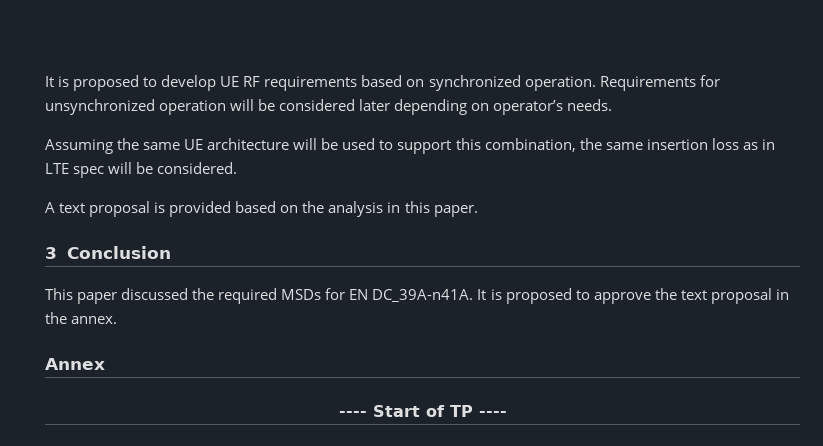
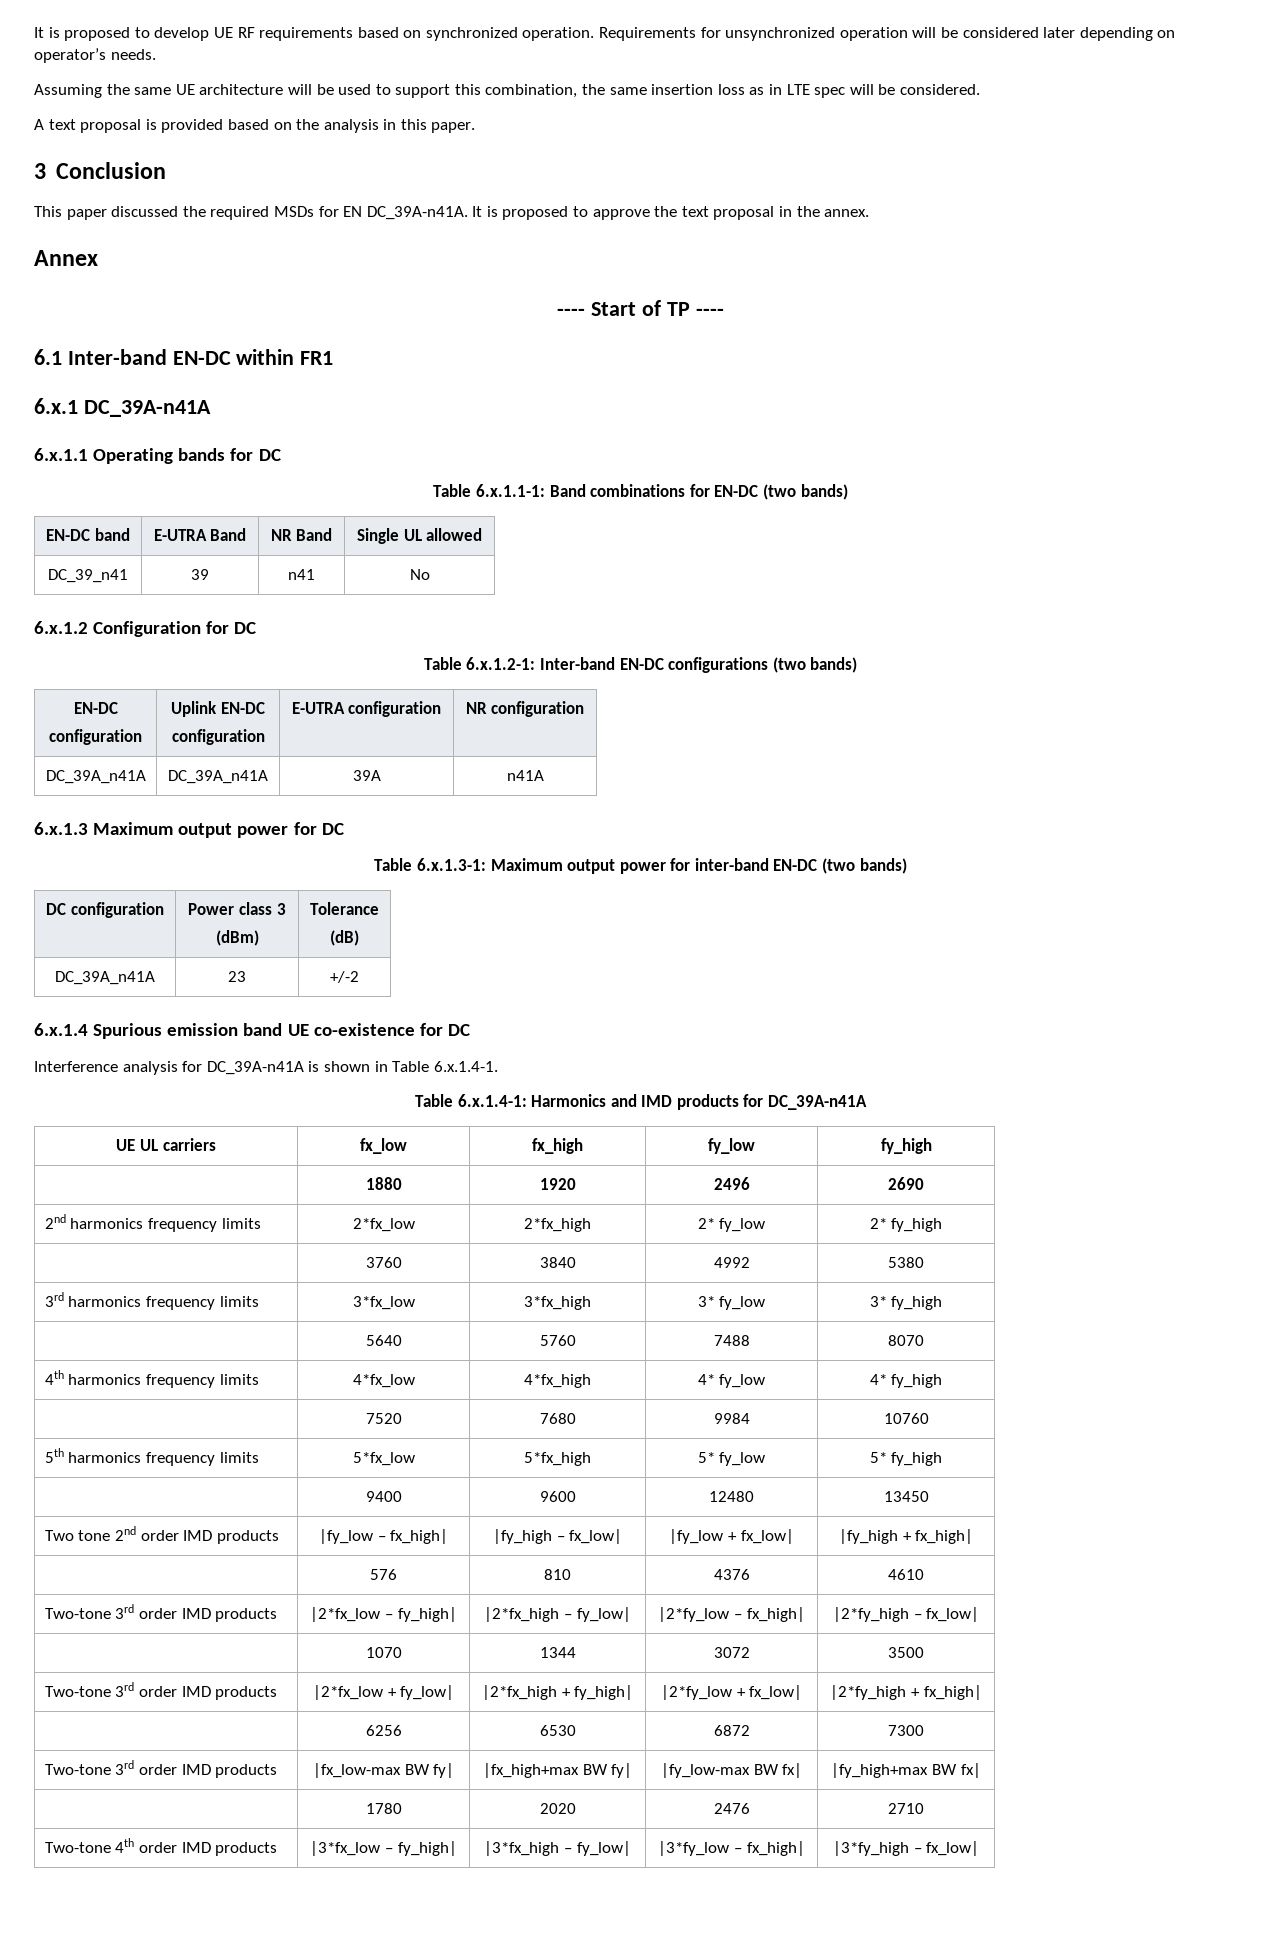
(507, 414) none -> [34,349,334,365] [34,398,211,417] [34,448,281,464] [433,484,848,500] [46,528,130,541] [153,528,247,541] [270,528,333,541] [356,528,483,544] [48,569,128,583] [190,569,209,580] [288,569,315,580] [409,569,430,580] [34,621,257,637] [423,657,858,673] [73,702,118,714] [49,729,142,745] [171,701,265,717] [171,729,265,745] [291,701,442,717] [465,701,585,717] [45,770,146,784] [168,770,268,784] [352,770,381,781] [506,770,544,781] [34,822,344,838] [374,858,907,874] [46,902,164,918] [188,902,286,915] [215,930,259,946] [310,902,379,915] [330,930,359,946] [55,971,155,985] [227,971,246,982] [330,971,359,983] [34,1023,470,1039] [34,1061,498,1075] [414,1094,868,1110] [116,1138,216,1151] [360,1138,407,1154] [532,1138,583,1154] [708,1138,755,1154] [880,1138,932,1154] [365,1177,402,1190] [539,1178,576,1190] [713,1177,750,1190] [888,1177,924,1190] [44,1214,261,1232] [352,1218,415,1232] [524,1218,591,1232] [697,1218,766,1232] [869,1218,943,1232] [365,1257,402,1268] [539,1257,576,1268] [713,1257,750,1268] [888,1257,924,1268] [44,1292,259,1310] [352,1296,415,1310] [524,1296,591,1310] [697,1296,766,1310] [869,1296,943,1310] [365,1335,402,1346] [539,1335,576,1346] [713,1335,750,1346] [888,1335,924,1346] [44,1370,259,1388] [352,1374,415,1388] [524,1374,591,1388] [697,1374,766,1388] [869,1374,943,1388] [365,1413,402,1424] [539,1413,576,1424] [713,1413,750,1424] [883,1413,929,1424] [44,1448,259,1466] [352,1452,415,1466] [524,1452,591,1466] [697,1452,766,1466] [869,1452,943,1466] [365,1491,402,1502] [539,1491,576,1502] [709,1491,754,1502] [883,1491,929,1502] [44,1526,279,1544] [318,1529,449,1544] [492,1529,623,1544] [669,1529,794,1544] [838,1529,974,1544] [370,1569,397,1580] [544,1569,571,1580] [713,1569,750,1580] [888,1569,924,1580] [44,1604,278,1622] [310,1607,457,1622] [484,1607,631,1622] [658,1607,805,1622] [832,1607,980,1622] [365,1647,402,1658] [539,1647,576,1658] [713,1647,750,1658] [888,1647,924,1658] [44,1682,278,1700] [312,1685,455,1700] [481,1685,634,1700] [660,1685,803,1700] [830,1685,982,1700] [365,1725,402,1736] [539,1725,576,1736] [713,1725,750,1736] [888,1725,924,1736] [44,1760,278,1778] [312,1763,455,1778] [482,1763,633,1778] [660,1763,803,1778] [831,1763,981,1778] [365,1803,402,1814] [539,1803,576,1814] [713,1803,750,1814] [888,1803,924,1814] [44,1838,278,1856] [310,1841,457,1856] [484,1841,631,1856] [658,1841,805,1856] [832,1841,980,1856] // 6.1 Inter-band EN-DC within FR1 // 6.x.1 DC_39A-n41A // 6.x.1.1 Operating bands for DC // Table 6.x.1.1-1: Band combinations for EN-DC (two bands) // EN-DC band | E-UTRA Band | NR Band | Single UL allowed // DC_39_n41 | 39 | n41 | No // 6.x.1.2 Configuration for DC // Table 6.x.1.2-1: Inter-band EN-DC configurations (two bands) // EN-DC // configuration | Uplink EN-DC // configuration | E-UTRA configuration | NR configuration // DC_39A_n41A | DC_39A_n41A | 39A | n41A // 6.x.1.3 Maximum output power for DC // Table 6.x.1.3-1: Maximum output power for inter-band EN-DC (two bands) // DC configuration | Power class 3 // (dBm) | Tolerance // (dB) // DC_39A_n41A | 23 | +/-2 // 6.x.1.4 Spurious emission band UE co-existence for DC // Interference analysis for DC_39A-n41A is shown in Table 6.x.1.4-1. // Table 6.x.1.4-1: Harmonics and IMD products for DC_39A-n41A // UE UL carriers | fx_low | fx_high | fy_low | fy_high // | 1880 | 1920 | 2496 | 2690 // 2nd harmonics frequency limits | 2*fx_low | 2*fx_high | 2* fy_low | 2* fy_high // | 3760 | 3840 | 4992 | 5380 // 3rd harmonics frequency limits | 3*fx_low | 3*fx_high | 3* fy_low | 3* fy_high // | 5640 | 5760 | 7488 | 8070 // 4th harmonics frequency limits | 4*fx_low | 4*fx_high | 4* fy_low | 4* fy_high // | 7520 | 7680 | 9984 | 10760 // 5th harmonics frequency limits | 5*fx_low | 5*fx_high | 5* fy_low | 5* fy_high // | 9400 | 9600 | 12480 | 13450 // Two tone 2nd order IMD products | |fy_low – fx_high| | |fy_high – fx_low| | |fy_low + fx_low| | |fy_high + fx_high| // | 576 | 810 | 4376 | 4610 // Two-tone 3rd order IMD products | |2*fx_low – fy_high| | |2*fx_high – fy_low| | |2*fy_low – fx_high| | |2*fy_high – fx_low| // | 1070 | 1344 | 3072 | 3500 // Two-tone 3rd order IMD products | |2*fx_low + fy_low| | |2*fx_high + fy_high| | |2*fy_low + fx_low| | |2*fy_high + fx_high| // | 6256 | 6530 | 6872 | 7300 // Two-tone 3rd order IMD products | |fx_low-max BW fy| | |fx_high+max BW fy| | |fy_low-max BW fx| | |fy_high+max BW fx| // | 1780 | 2020 | 2476 | 2710 // Two-tone 4th order IMD products | |3*fx_low – fy_high| | |3*fx_high – fy_low| | |3*fy_low – fx_high| | |3*fy_high – fx_low|

